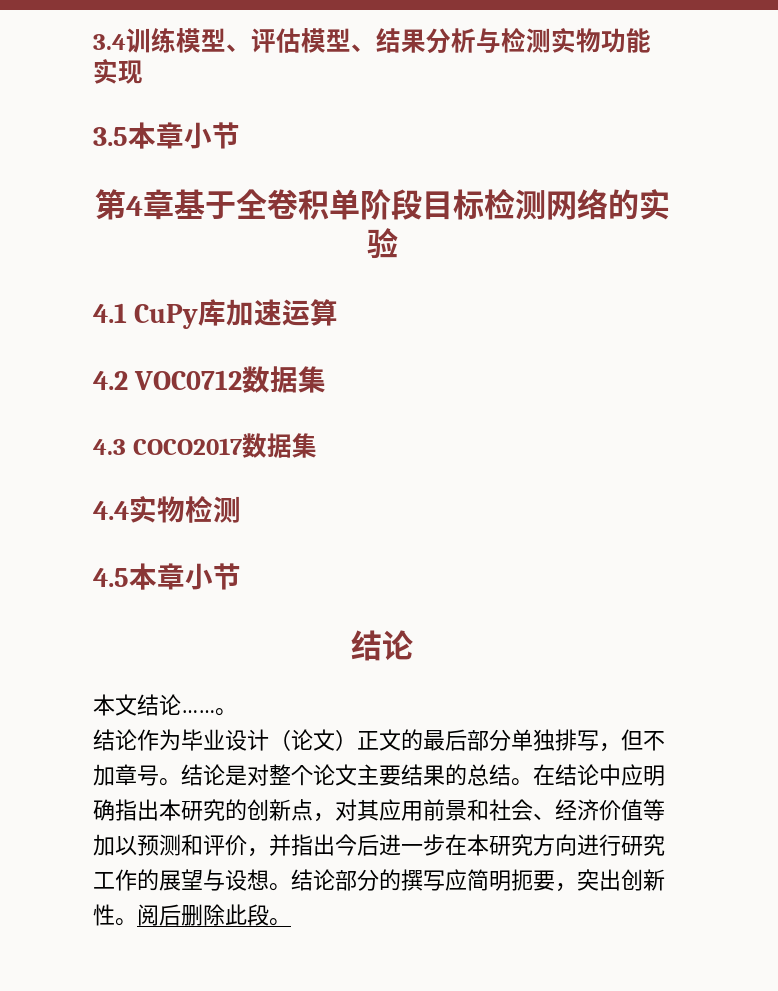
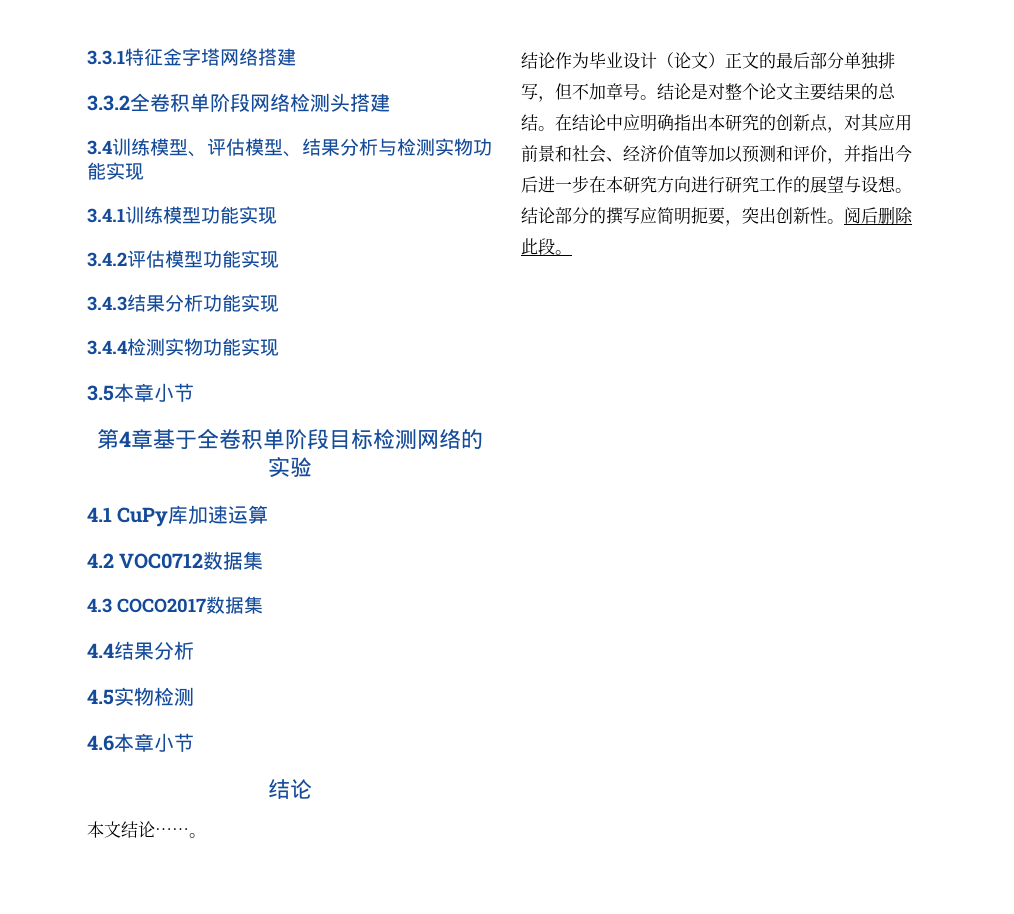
(93, 42) none -> [87,48,296,66] [87,93,390,112] 3.3.1特征金字塔网络搭建 // 3.3.2全卷积单阶段网络检测头搭建 //
(143, 72) none -> [87,206,277,224] [87,250,279,268] [87,294,279,312] [87,338,279,356] // 3.4.1训练模型功能实现 // 3.4.2评估模型功能实现 // 3.4.3结果分析功能实现 // 3.4.4检测实物功能实现
(129, 510) none -> [114,641,194,660] [87,689,114,705] 结果分析 // 4.5
[93,568,129,587] 4.5 -> [87,735,114,751] 4.6

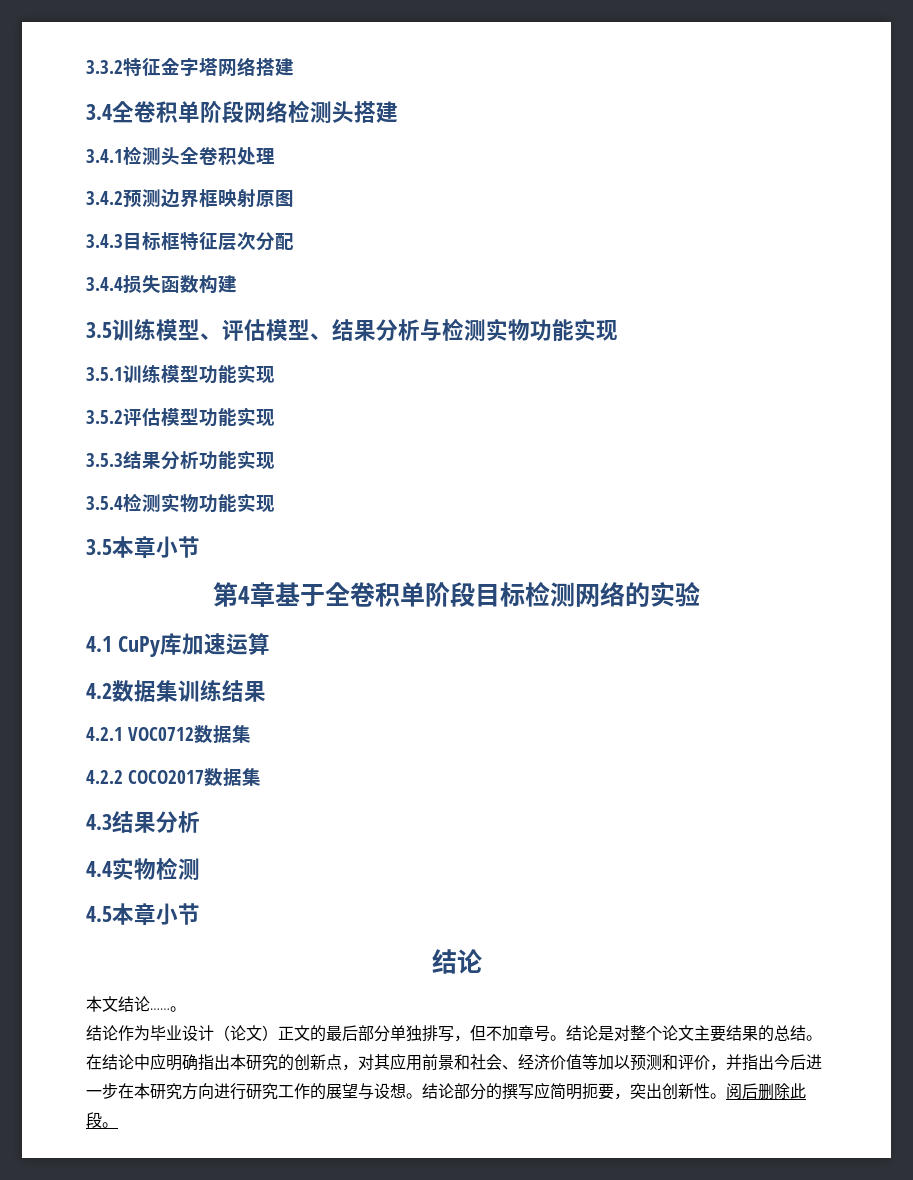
[87,50,125,65] 3.3.1 -> [86,60,123,74] 3.3.2
[87,95,130,111] 3.3.2 -> [86,104,112,120] 3.4
[87,140,112,155] 3.4 -> [86,146,275,165] [86,189,294,208] [86,232,294,251] [86,275,237,294] [86,322,112,338] 3.4.1检测头全卷积处理 // 3.4.2预测边界框映射原图 // 3.4.3目标框特征层次分配 // 3.4.4损失函数构建 // 3.5
[87,208,125,223] 3.4.1 -> [86,367,123,381] 3.5.1
[87,252,127,267] 3.4.2 -> [86,410,123,424] 3.5.2
[87,296,127,311] 3.4.3 -> [86,453,123,467] 3.5.3
[87,340,127,355] 3.4.4 -> [86,496,123,510] 3.5.4
(114, 560) none -> [112,679,266,702] [86,727,123,741] 数据集训练结果 // 4.2.1
[87,598,112,613] 4.3 -> [86,770,123,784] 4.2.2
[87,643,114,658] 4.4 -> [86,814,112,830] 4.3
[87,689,114,705] 4.5 -> [86,861,112,877] 4.4
[87,735,114,751] 4.6 -> [86,906,112,922] 4.5

